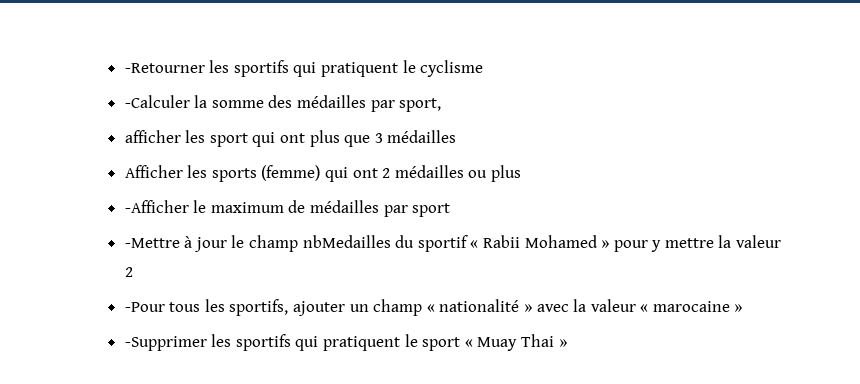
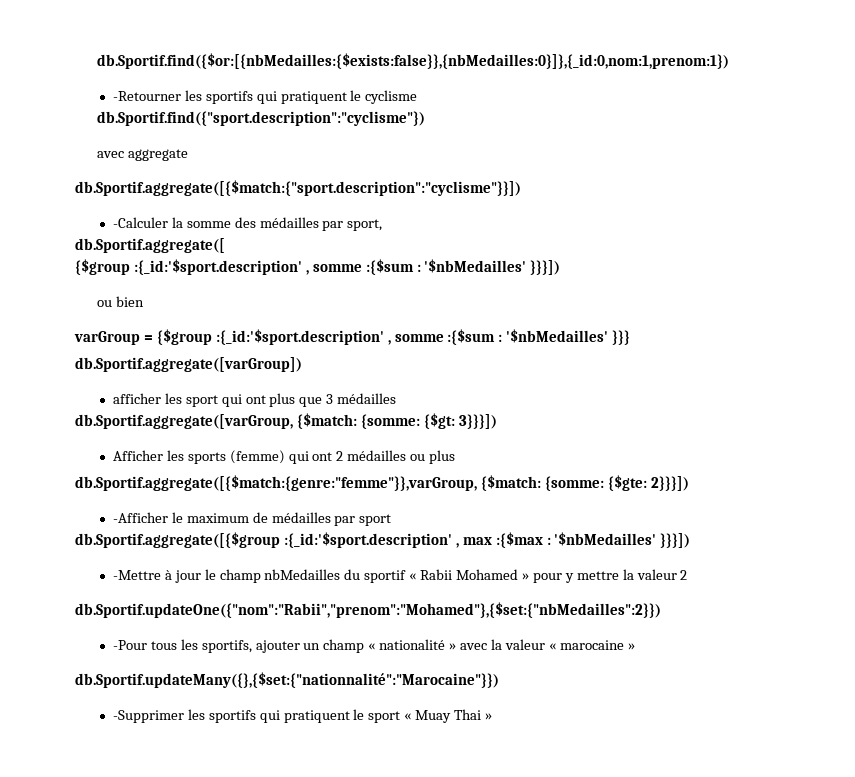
(124, 68) none -> [96,53,729,69] db.Sportif.find({$or:[{nbMedailles:{$exists:false}},{nbMedailles:0}]},{_id:0,nom:1,prenom:1}) //
(484, 68) none -> [96,111,425,126] [96,149,188,161] [75,180,521,196] // db.Sportif.find({"sport.description":"cyclisme"}) // avec aggregate // db.Sportif.aggregate([{$match:{"sport.description":"cyclisme"}}])
(442, 105) none -> [75,238,225,253] [75,259,561,275] [96,296,144,307] [74,329,631,345] [75,357,302,372] // db.Sportif.aggregate([ // {$group :{_id:'$sport.description' , somme :{$sum : '$nbMedailles' }}}]) // ou bien // varGroup = {$group :{_id:'$sport.description' , somme :{$sum : '$nbMedailles' }}} // db.Sportif.aggregate([varGroup])
(457, 136) none -> [75,413,497,429] // db.Sportif.aggregate([varGroup, {$match: {somme: {$gt: 3}}}])
(521, 173) none -> [75,475,689,491] // db.Sportif.aggregate([{$match:{genre:"femme"}},varGroup, {$match: {somme: {$gte: 2}}}])
(451, 210) none -> [75,532,691,548] // db.Sportif.aggregate([{$group :{_id:'$sport.description' , max :{$max : '$nbMedailles' }}}])
(133, 272) none -> [75,602,661,618] // db.Sportif.updateOne({"nom":"Rabii","prenom":"Mohamed"},{$set:{"nbMedailles":2}})
(743, 308) none -> [75,672,499,688] // db.Sportif.updateMany({},{$set:{"nationnalité":"Marocaine"}})

